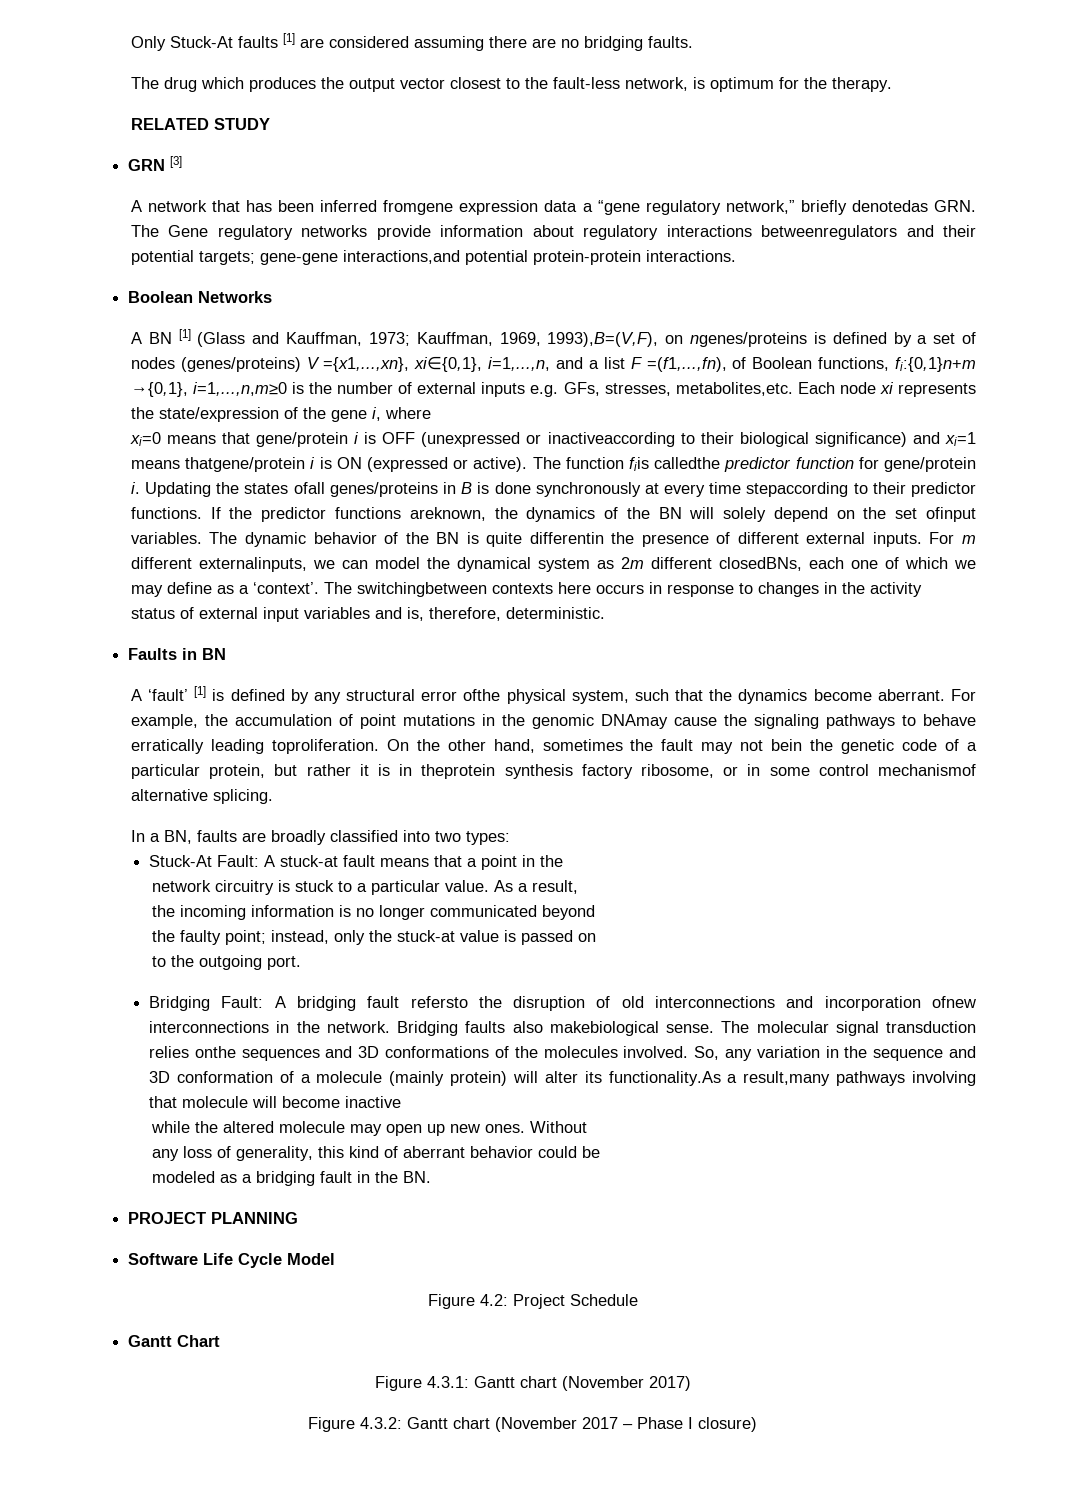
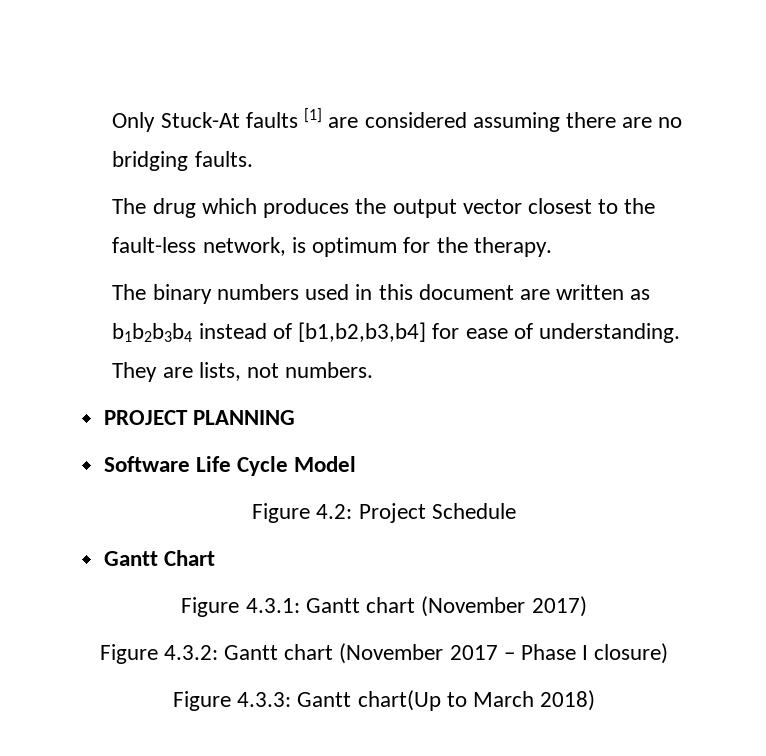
[130,118,270,130] [128,156,183,171] [130,200,976,215] [130,225,977,240] [130,250,736,265] [128,291,273,303] [130,329,977,347] [130,356,977,372] [130,382,976,397] [130,407,431,422] [129,432,976,447] [130,457,976,472] [130,482,977,497] [130,507,976,522] [130,532,977,547] [130,557,976,572] [130,582,922,597] [130,607,605,622] [128,648,227,660] [130,686,976,704] [130,714,977,729] [130,739,978,754] [130,764,976,779] [130,789,273,804] [130,830,510,845] [149,855,564,870] [151,880,578,895] [151,905,595,920] [151,930,596,945] [151,955,301,970] [149,996,976,1011] [149,1021,976,1036] [149,1046,976,1061] [149,1071,976,1086] [149,1096,402,1108] [150,1121,587,1136] [151,1146,600,1161] [151,1171,431,1186] RELATED STUDY // GRN [3] // A network that has been inferred fromgene expression data a “gene regulatory network,” briefly denotedas GRN. The Gene regulatory networks provide information about regulatory interactions betweenregulators and their potential targets; gene-gene interactions,and potential protein-protein interactions. // Boolean Networks // A BN [1] (Glass and Kauffman, 1973; Kauffman, 1969, 1993),B=(V,F), on ngenes/proteins is defined by a set of nodes (genes/proteins) V ={x1,...,xn}, xi∈{0,1}, i=1,...,n, and a list F =(f1,...,fn), of Boolean functions, fi:{0,1}n+m →{0,1}, i=1,...,n,m≥0 is the number of external inputs e.g. GFs, stresses, metabolites,etc. Each node xi represents the state/expression of the gene i, where // xi=0 means that gene/protein i is OFF (unexpressed or inactiveaccording to their biological significance) and xi=1 means thatgene/protein i is ON (expressed or active). The function fiis calledthe predictor function for gene/protein i. Updating the states ofall genes/proteins in B is done synchronously at every time stepaccording to their predictor functions. If the predictor functions areknown, the dynamics of the BN will solely depend on the set ofinput variables. The dynamic behavior of the BN is quite differentin the presence of different external inputs. For m different externalinputs, we can model the dynamical system as 2m different closedBNs, each one of which we may define as a ‘context’. The switchingbetween contexts here occurs in response to changes in the activity // status of external input variables and is, therefore, deterministic. // Faults in BN // A ‘fault’ [1] is defined by any structural error ofthe physical system, such that the dynamics become aberrant. For example, the accumulation of point mutations in the genomic DNAmay cause the signaling pathways to behave erratically leading toproliferation. On the other hand, sometimes the fault may not bein the genetic code of a particular protein, but rather it is in theprotein synthesis factory ribosome, or in some control mechanismof alternative splicing. // In a BN, faults are broadly classified into two types: // Stuck-At Fault: A stuck-at fault means that a point in the // network circuitry is stuck to a particular value. As a result, // the incoming information is no longer communicated beyond // the faulty point; instead, only the stuck-at value is passed on // to the outgoing port. // Bridging Fault: A bridging fault refersto the disruption of old interconnections and incorporation ofnew interconnections in the network. Bridging faults also makebiological sense. The molecular signal transduction relies onthe sequences and 3D conformations of the molecules involved. So, any variation in the sequence and 3D conformation of a molecule (mainly protein) will alter its functionality.As a result,many pathways involving that molecule will become inactive // while the altered molecule may open up new ones. Without // any loss of generality, this kind of aberrant behavior could be // modeled as a bridging fault in the BN. -> [112,284,651,304] [112,322,680,343] [112,362,374,382] The binary numbers used in this document are written as b1b2b3b4 instead of [b1,b2,b3,b4] for ease of understanding. They are lists, not numbers.
(757, 1424) none -> [172,690,596,711] // Figure 4.3.3: Gantt chart(Up to March 2018)

